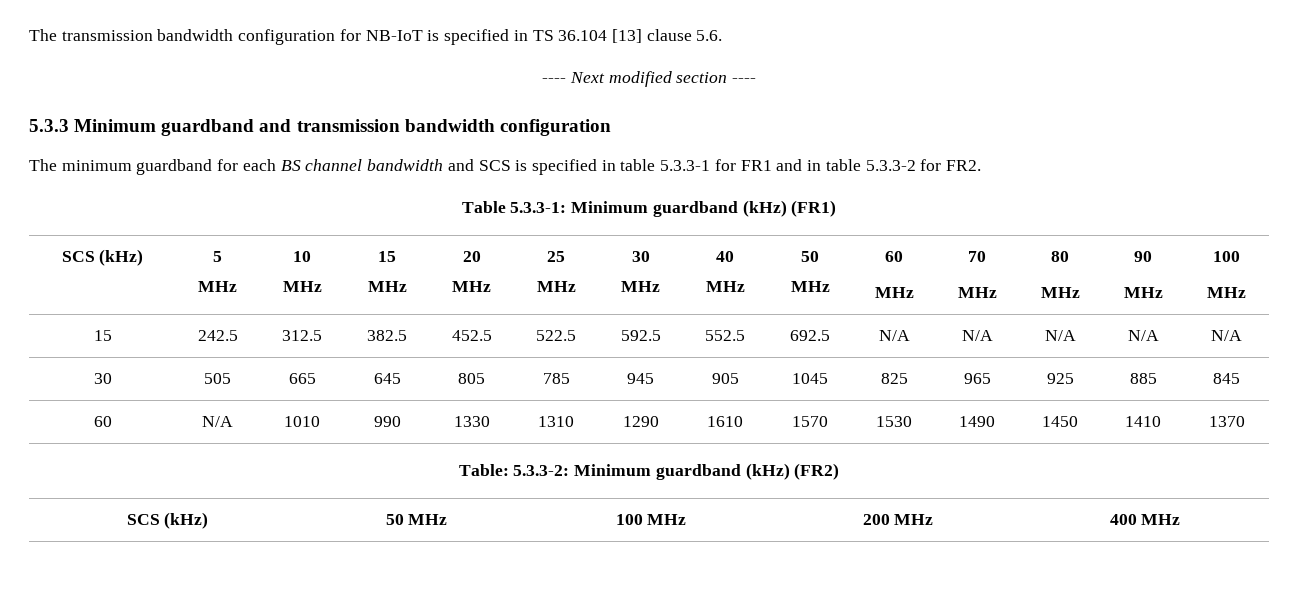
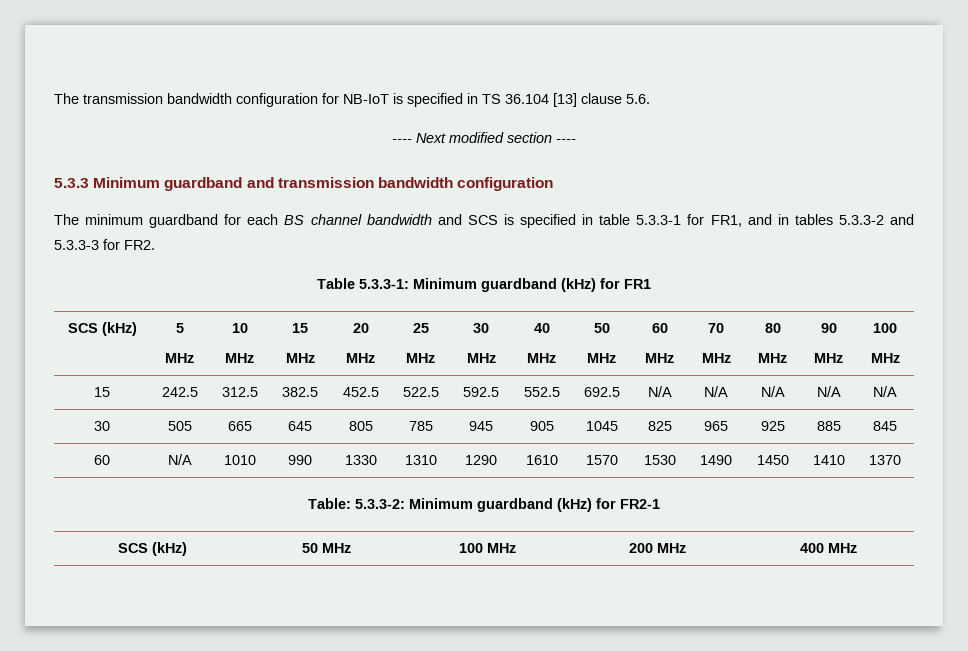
[740,160,772,171] FR1 -> [710,215,742,227] FR1,
[825,159,916,171] table 5.3.3-2 -> [794,214,914,225] [54,240,99,250] tables 5.3.3-2 and 5.3.3-3
[791,200,837,217] (FR1) -> [600,278,651,289] for FR1
[794,463,840,480] (FR2) -> [596,498,660,509] for FR2-1

